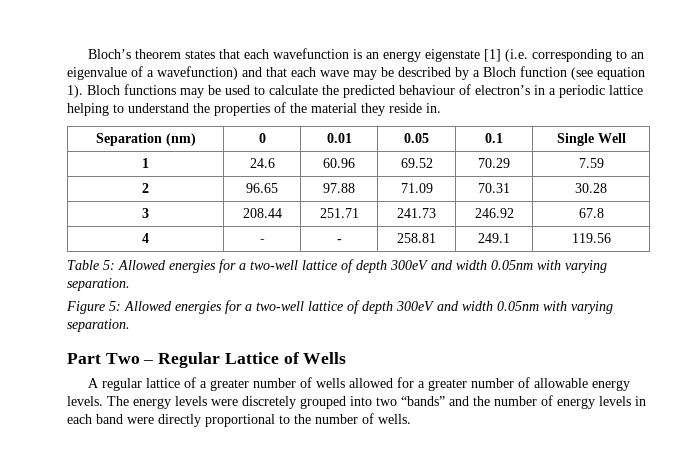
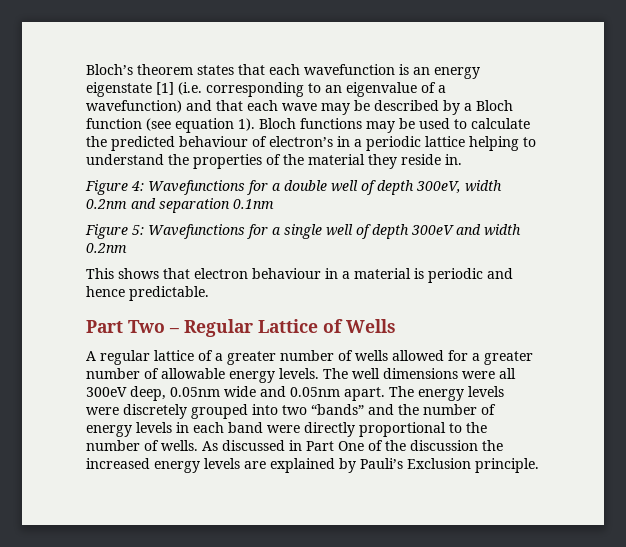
[95,133,196,146] [258,133,266,143] [326,133,352,143] [404,133,429,143] [485,133,503,143] [556,133,626,146] [142,158,149,168] [249,158,275,168] [323,158,355,168] [400,158,433,168] [478,158,510,168] [578,158,604,168] [142,183,149,193] [246,183,278,193] [323,183,355,193] [400,183,433,193] [478,183,510,193] [575,183,607,193] [142,208,149,218] [242,208,282,218] [319,208,359,218] [397,208,436,218] [474,208,514,218] [578,208,604,218] [142,233,149,243] [259,239,265,243] [336,239,342,243] [397,233,436,243] [478,233,510,243] [571,233,611,243] [67,259,607,273] [67,278,130,291] [66,300,613,314] [67,319,130,332] // Separation (nm) | 0 | 0.01 | 0.05 | 0.1 | Single Well // 1 | 24.6 | 60.96 | 69.52 | 70.29 | 7.59 // 2 | 96.65 | 97.88 | 71.09 | 70.31 | 30.28 // 3 | 208.44 | 251.71 | 241.73 | 246.92 | 67.8 // 4 | - | - | 258.81 | 249.1 | 119.56 // Table 5: Allowed energies for a two-well lattice of depth 300eV and width 0.05nm with varying separation. // Figure 5: Allowed energies for a two-well lattice of depth 300eV and width 0.05nm with varying separation. -> [85,180,502,195] [86,198,274,213] [85,224,521,239] [86,243,127,253] [86,268,513,283] [86,286,209,301] // Figure 4: Wavefunctions for a double well of depth 300eV, width 0.2nm and separation 0.1nm // Figure 5: Wavefunctions for a single well of depth 300eV and width 0.2nm // This shows that electron behaviour in a material is periodic and hence predictable.
(129, 401) none -> [352,368,516,379] [86,386,414,401] well dimensions were all 300eV deep, 0.05nm wide and 0.05nm apart. The
(411, 419) none -> [202,440,503,451] [86,458,539,473] As discussed in Part One of the discussion the increased energy levels are explained by Pauli’s Exclusion principle.

